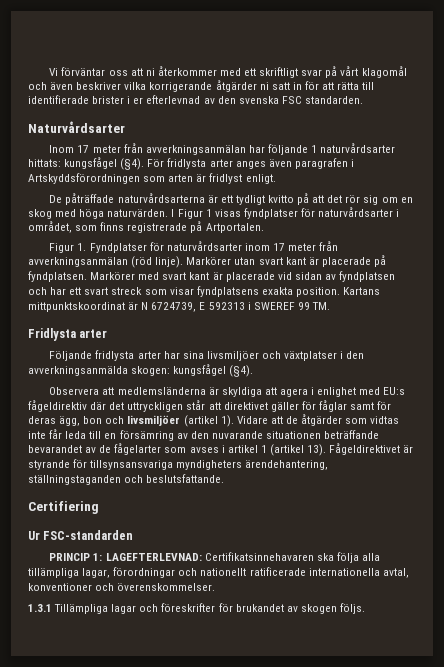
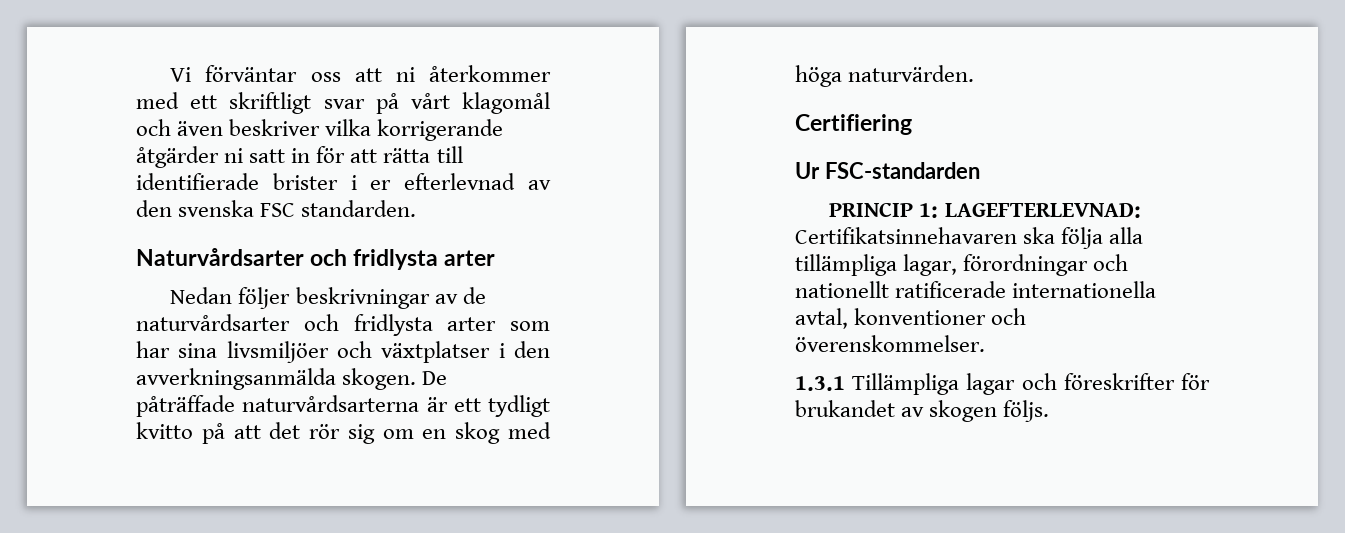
[49,143,396,155] [28,157,354,170] [28,173,276,184] // Inom 17 meter från avverkningsanmälan har följande 1 naturvårdsarter hittats: kungsfågel (§4). För fridlysta arter anges även paragrafen i Artskyddsförordningen som arten är fridlyst enligt. // -> [310,249,496,270] [170,287,486,309] [136,314,550,336] [136,341,550,363] [136,368,417,390] och fridlysta arter // Nedan följer beskrivningar av de naturvårdsarter och fridlysta arter som har sina livsmiljöer och växtplatser i den avverkningsanmälda skogen.
[171,207,400,219] [28,221,264,233] [49,241,339,253] [28,255,386,268] [28,271,396,282] [28,286,381,297] [28,302,330,312] [28,328,108,341] [49,350,365,361] [28,364,254,377] [49,387,406,397] [28,400,392,412] [28,414,400,427] [28,429,380,441] [28,443,414,456] [28,459,329,470] [28,474,225,485] I Figur 1 visas fyndplatser för naturvårdsarter i området, som finns registrerade på Artportalen. // Figur 1. Fyndplatser för naturvårdsarter inom 17 meter från avverkningsanmälan (röd linje). Markörer utan svart kant är placerade på fyndplatsen. Markörer med svart kant är placerade vid sidan av fyndplatsen och har ett svart streck som visar fyndplatsens exakta position. Kartans mittpunktskoordinat är N 6724739, E 592313 i SWEREF 99 TM. // Fridlysta arter // Följande fridlysta arter har sina livsmiljöer och växtplatser i den avverkningsanmälda skogen: kungsfågel (§4). // Observera att medlemsländerna är skyldiga att agera i enlighet med EU:s fågeldirektiv där det uttryckligen står att direktivet gäller för fåglar samt för deras ägg, bon och livsmiljöer (artikel 1). Vidare att de åtgärder som vidtas inte får leda till en försämring av den nuvarande situationen beträffande bevarandet av de fågelarter som avses i artikel 1 (artikel 13). Fågeldirektivet är styrande för tillsynsansvariga myndigheters ärendehantering, ställningstaganden och beslutsfattande. -> (975, 73) none

